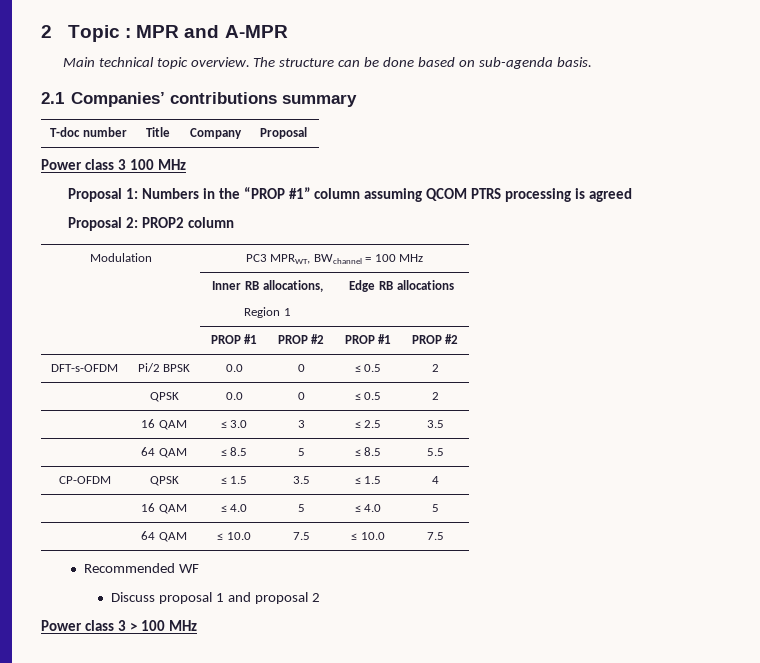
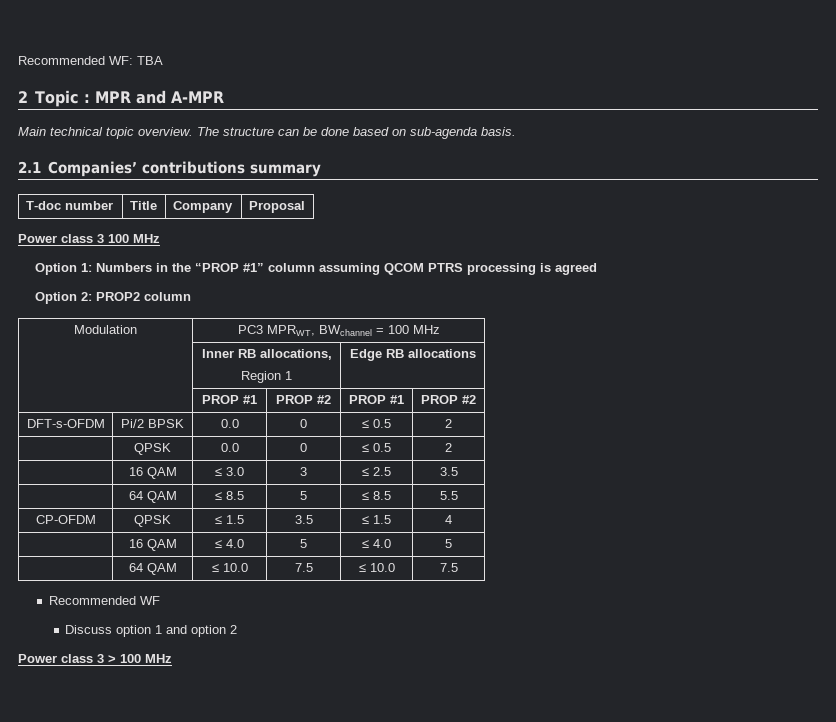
(41, 31) none -> [18,56,163,65] Recommended WF: TBA //
[68,188,123,202] Proposal -> [34,263,77,275] Option
[68,217,123,231] Proposal -> [34,292,77,304] Option
[159,592,213,604] proposal -> [116,625,152,637] option
[254,592,308,604] proposal -> [191,625,227,637] option

